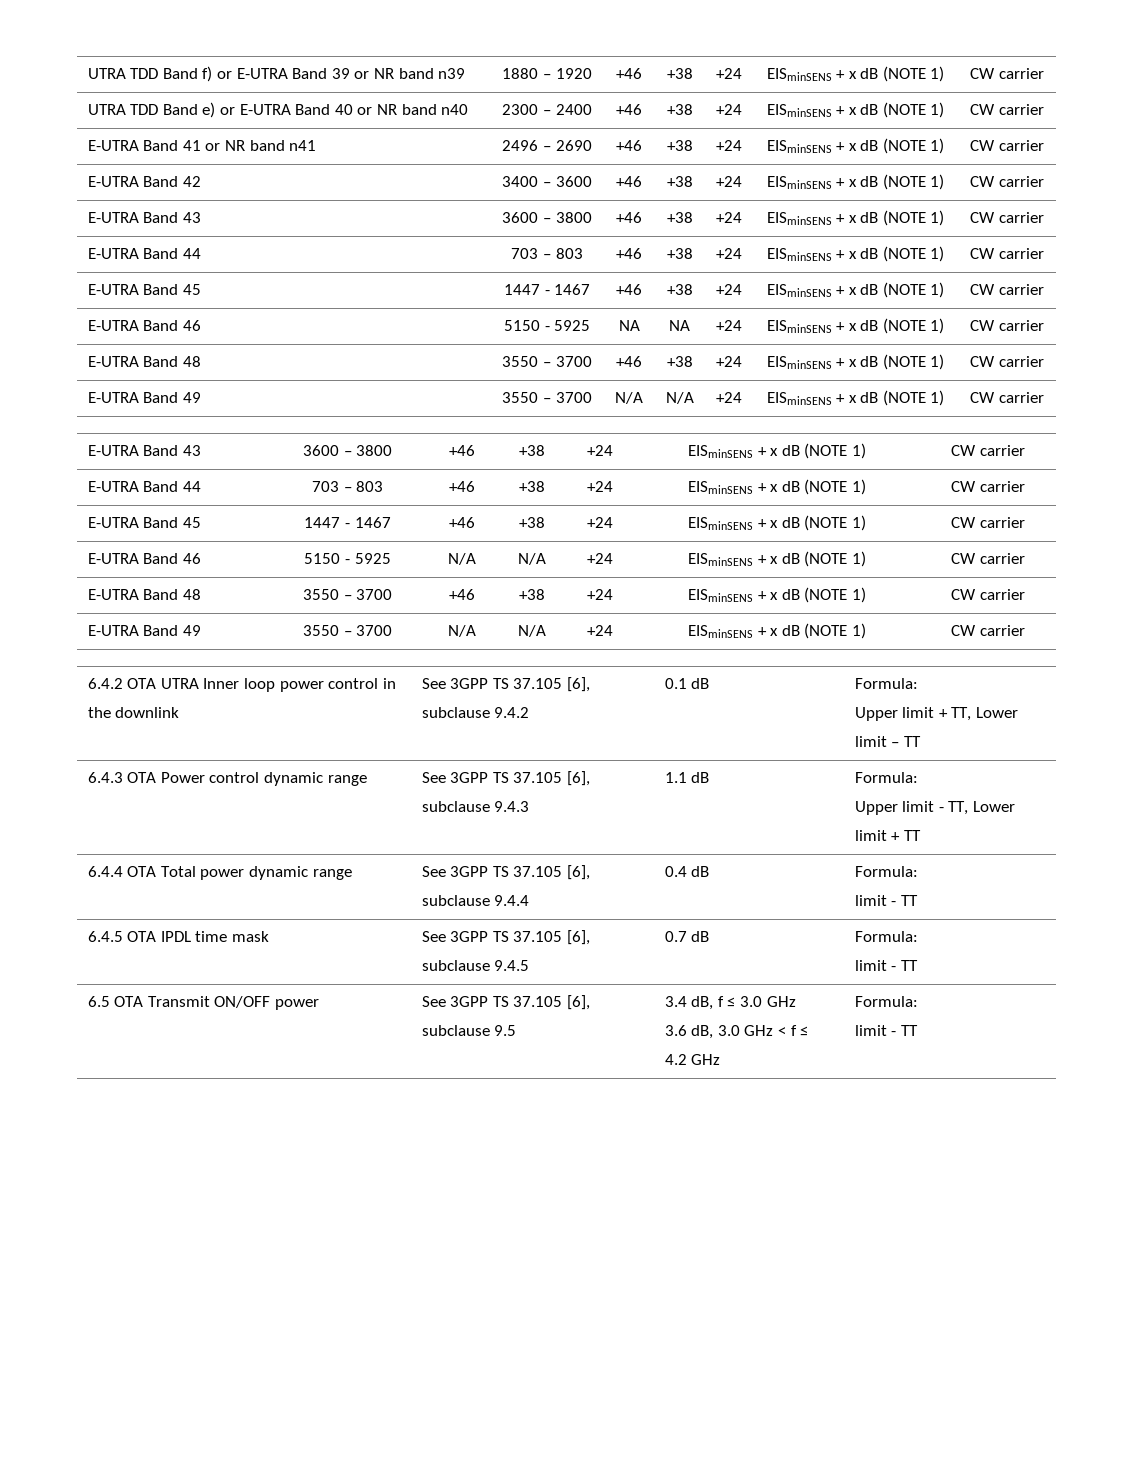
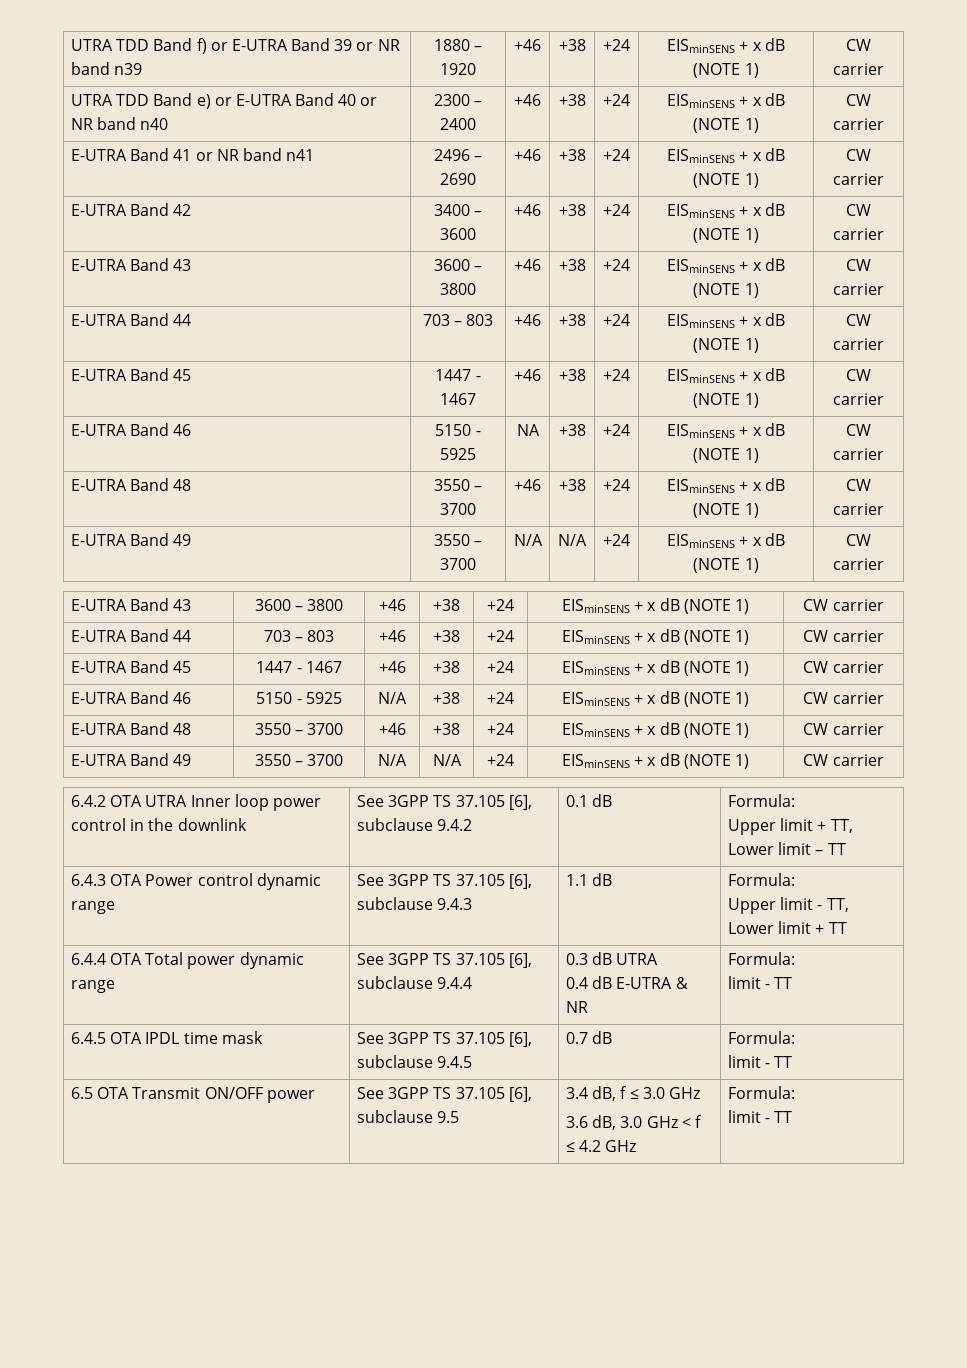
[669,320,690,331] NA -> [558,424,586,436] +38
[517,553,546,565] N/A -> [433,692,460,704] +38
(530, 900) none -> [565,952,659,965] 0.3 dB UTRA //
(710, 871) none -> [616,977,688,989] [565,1001,588,1013] E-UTRA & NR

